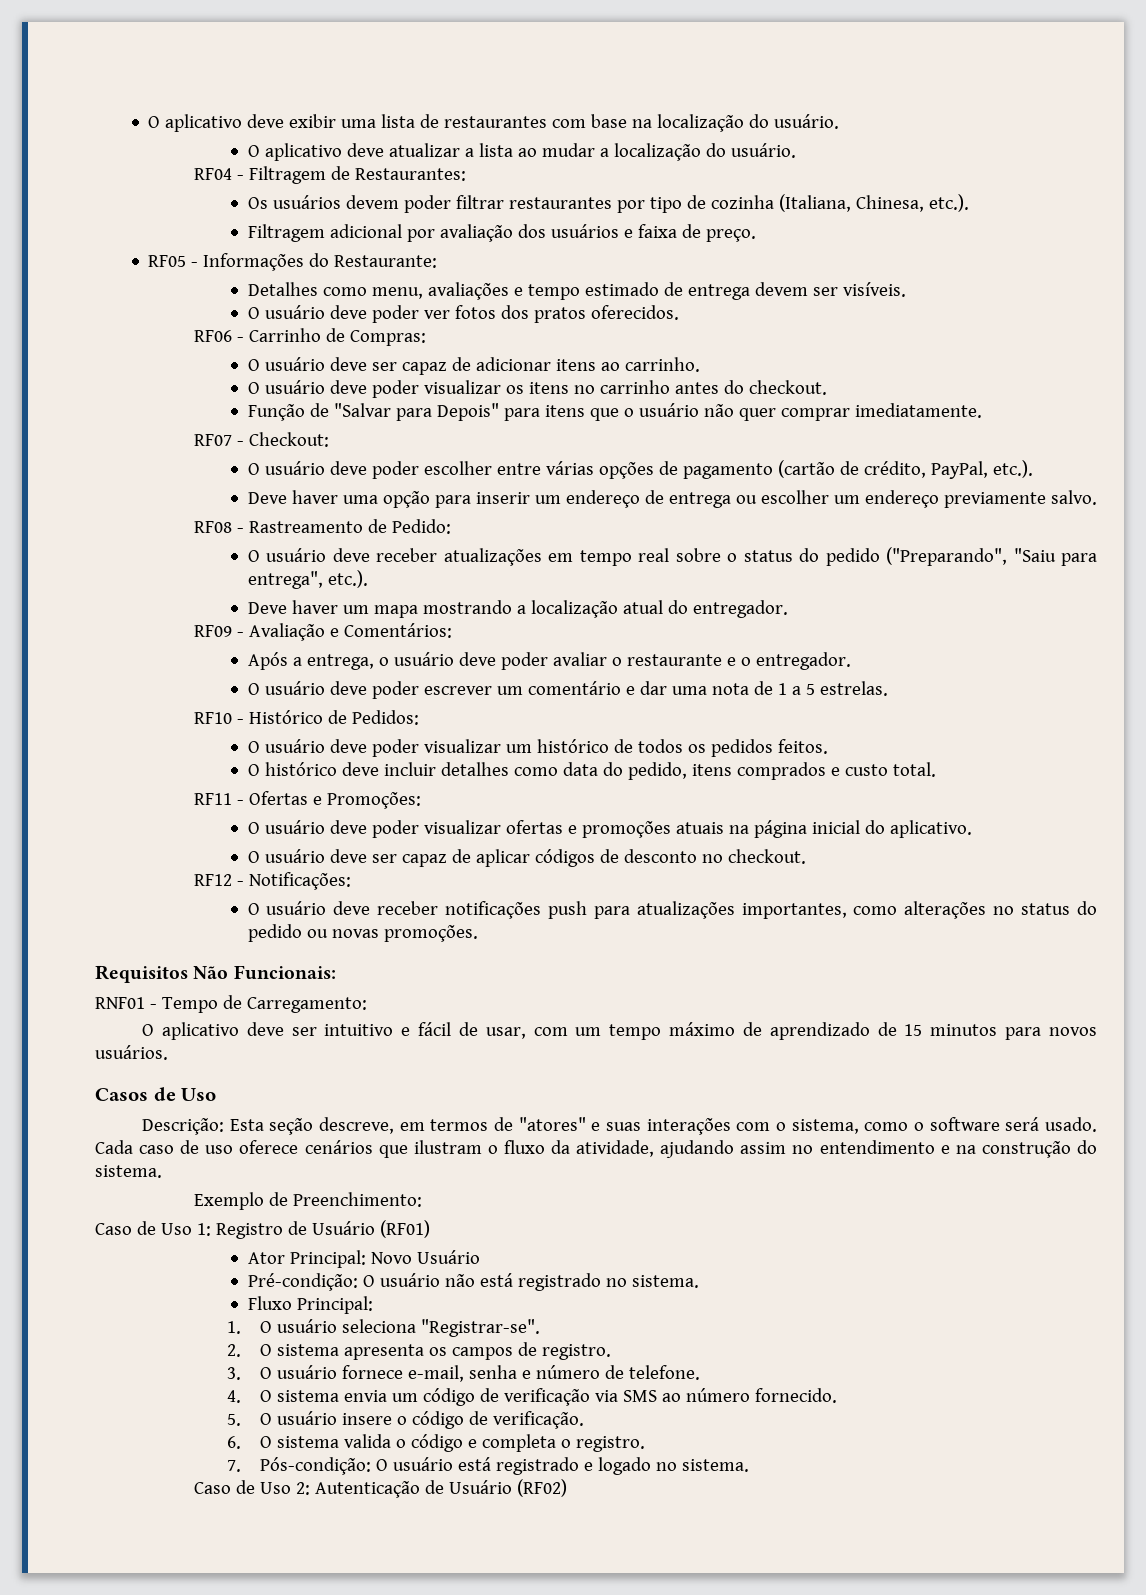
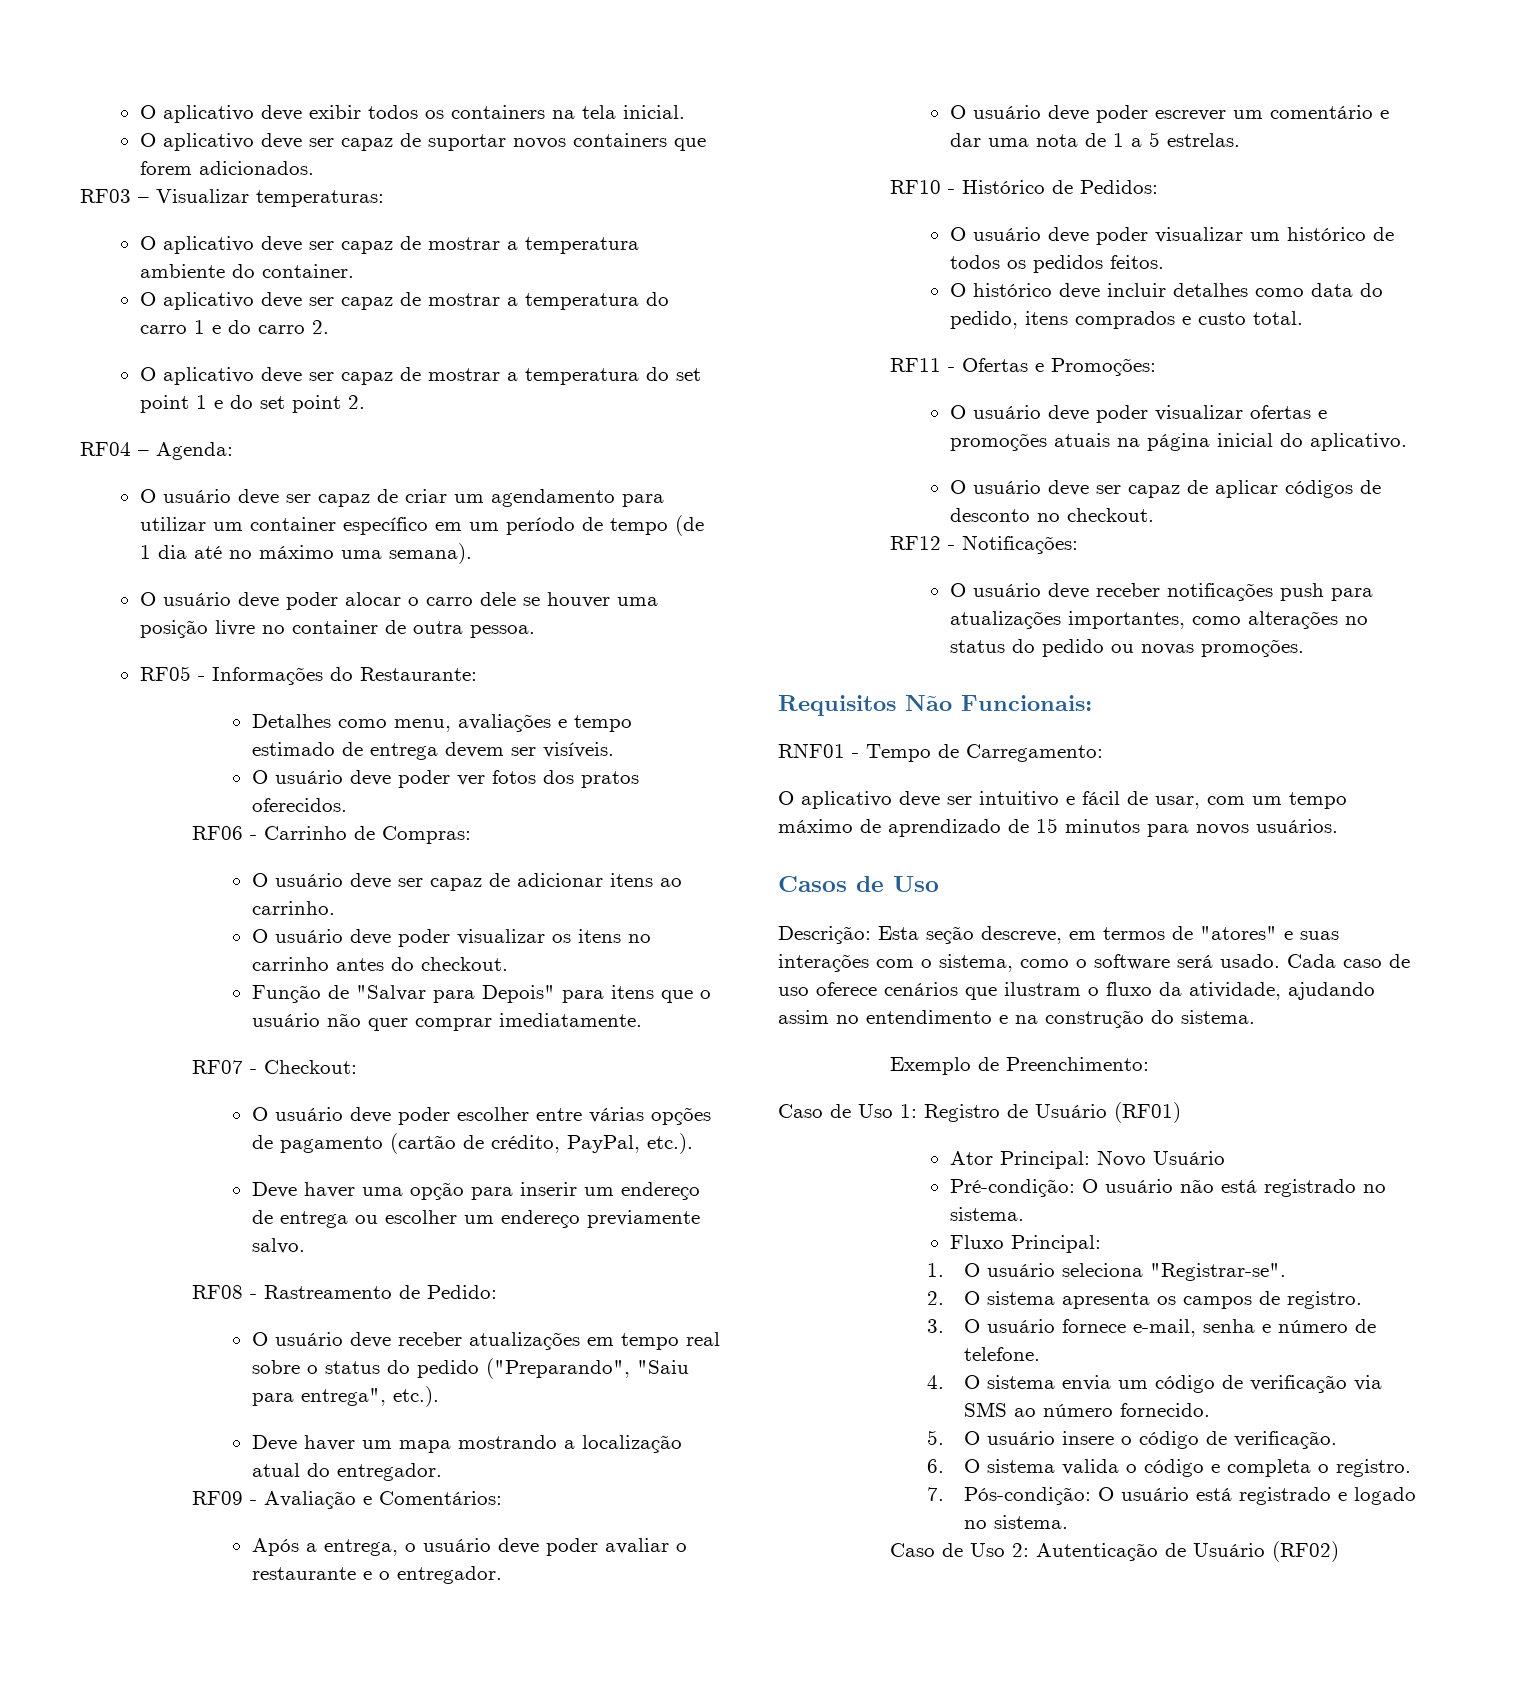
[341,114,840,132] [247,143,796,161] [194,166,467,184] [247,194,969,213] [247,224,756,242] uma lista de restaurantes com base na localização do usuário. // O aplicativo deve atualizar a lista ao mudar a localização do usuário. // RF04 - Filtragem de Restaurantes: // Os usuários devem poder filtrar restaurantes por tipo de cozinha (Italiana, Chinesa, etc.). // Filtragem adicional por avaliação dos usuários e faixa de preço. -> [367,105,685,119] [139,133,706,151] [139,161,314,175] [80,189,384,207] [139,236,639,254] [139,264,354,278] [139,292,669,310] [139,320,329,334] [139,367,701,385] [139,395,365,413] [80,442,233,460] [139,489,664,507] [139,515,704,536] [139,543,472,564] [139,592,658,610] [139,620,535,638] todos os containers na tela inicial. // O aplicativo deve ser capaz de suportar novos containers que forem adicionados. // RF03 – Visualizar temperaturas: // O aplicativo deve ser capaz de mostrar a temperatura ambiente do container. // O aplicativo deve ser capaz de mostrar a temperatura do carro 1 e do carro 2. // O aplicativo deve ser capaz de mostrar a temperatura do set point 1 e do set point 2. // RF04 – Agenda: // O usuário deve ser capaz de criar um agendamento para utilizar um container específico em um período de tempo (de 1 dia até no máximo uma semana). // O usuário deve poder alocar o carro dele se houver uma posição livre no container de outra pessoa.

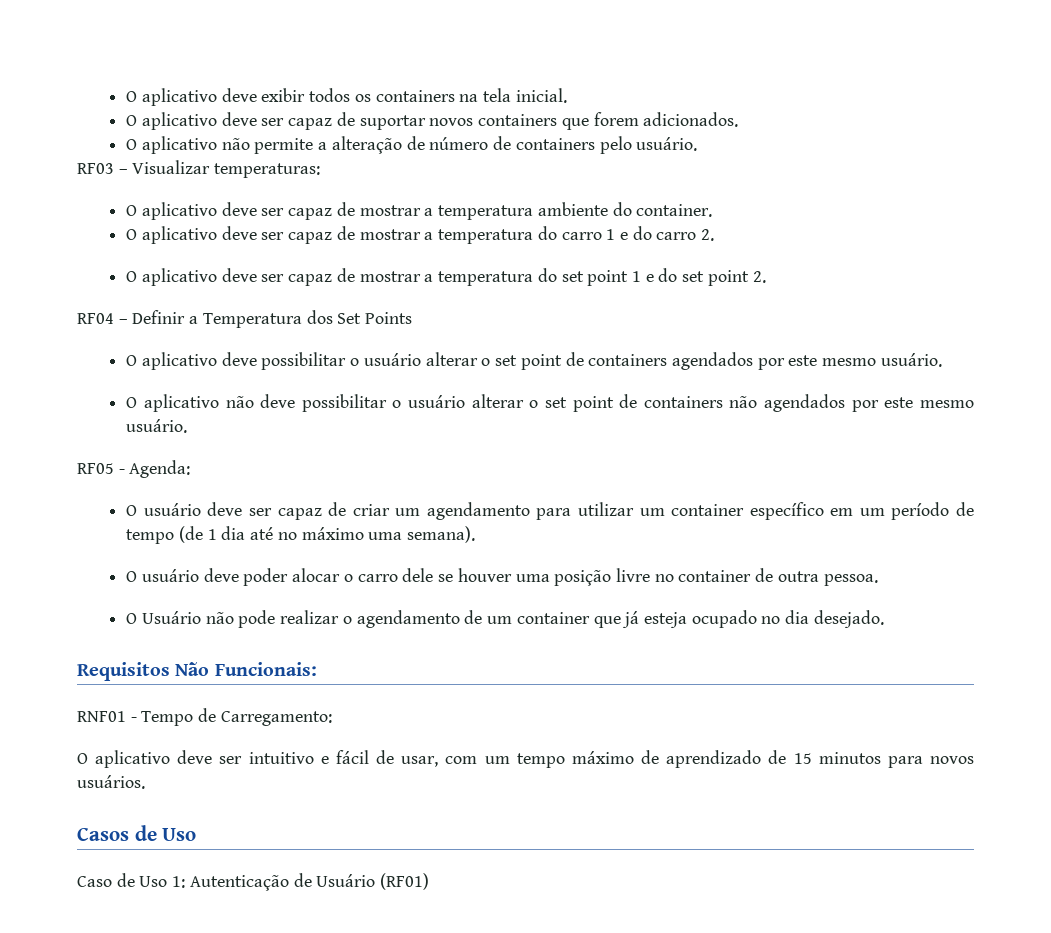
(314, 168) none -> [126,136,698,154] // O aplicativo não permite a alteração de número de containers pelo usuário.
(149, 453) none -> [132,310,413,328] [126,352,942,370] [126,394,974,412] [126,419,188,433] [77,463,125,474] Definir a Temperatura dos Set Points // O aplicativo deve possibilitar o usuário alterar o set point de containers agendados por este mesmo usuário. // O aplicativo não deve possibilitar o usuário alterar o set point de containers não agendados por este mesmo usuário. // RF05 -
[139,666,477,685] [251,714,632,732] [251,742,614,760] [251,770,639,788] [251,798,347,812] [191,826,471,844] [251,873,682,891] [251,901,335,915] [251,929,651,947] [251,957,508,971] [251,985,711,1003] [251,1013,642,1031] [191,1060,357,1074] [251,1107,711,1125] [251,1133,693,1154] [251,1182,700,1200] [251,1210,700,1228] [251,1238,305,1254] [191,1285,497,1299] [251,1332,720,1350] [251,1358,689,1379] [251,1386,439,1407] [251,1435,682,1453] [251,1463,442,1481] [191,1491,502,1509] [251,1538,687,1556] [251,1566,502,1584] [949,105,1389,123] [949,132,1240,147] [889,180,1158,194] [949,227,1394,245] [949,255,1164,273] [949,283,1383,299] [949,311,1303,329] [889,358,1156,376] [949,405,1327,423] [949,433,1407,451] [949,480,1381,498] [949,508,1154,522] [889,535,1078,554] [949,583,1373,601] [949,611,1368,629] [949,639,1304,657] RF05 - Informações do Restaurante: // Detalhes como menu, avaliações e tempo estimado de entrega devem ser visíveis. // O usuário deve poder ver fotos dos pratos oferecidos. // RF06 - Carrinho de Compras: // O usuário deve ser capaz de adicionar itens ao carrinho. // O usuário deve poder visualizar os itens no carrinho antes do checkout. // Função de "Salvar para Depois" para itens que o usuário não quer comprar imediatamente. // RF07 - Checkout: // O usuário deve poder escolher entre várias opções de pagamento (cartão de crédito, PayPal, etc.). // Deve haver uma opção para inserir um endereço de entrega ou escolher um endereço previamente salvo. // RF08 - Rastreamento de Pedido: // O usuário deve receber atualizações em tempo real sobre o status do pedido ("Preparando", "Saiu para entrega", etc.). // Deve haver um mapa mostrando a localização atual do entregador. // RF09 - Avaliação e Comentários: // Após a entrega, o usuário deve poder avaliar o restaurante e o entregador. // O usuário deve poder escrever um comentário e dar uma nota de 1 a 5 estrelas. // RF10 - Histórico de Pedidos: // O usuário deve poder visualizar um histórico de todos os pedidos feitos. // O histórico deve incluir detalhes como data do pedido, itens comprados e custo total. // RF11 - Ofertas e Promoções: // O usuário deve poder visualizar ofertas e promoções atuais na página inicial do aplicativo. // O usuário deve ser capaz de aplicar códigos de desconto no checkout. // RF12 - Notificações: // O usuário deve receber notificações push para atualizações importantes, como alterações no status do pedido ou novas promoções. -> [126,610,884,628] O Usuário não pode realizar o agendamento de um container que já esteja ocupado no dia desejado.
[778,926,1339,944] [778,954,1410,972] [778,982,1375,1000] [778,1010,1255,1028] [889,1057,1149,1075] // Descrição: Esta seção descreve, em termos de "atores" e suas interações com o sistema, como o software será usado. Cada caso de uso oferece cenários que ilustram o fluxo da atividade, ajudando assim no entendimento e na construção do sistema. // Exemplo de Preenchimento: -> (197, 834) none
[924,1104,1000,1122] Registro -> [189,875,289,891] Autenticação
[949,1150,1225,1169] [949,1179,1386,1197] [949,1207,1024,1221] [949,1235,1101,1253] [927,1263,1287,1281] [927,1291,1363,1309] [927,1319,1377,1337] [964,1347,1041,1361] [927,1375,1383,1393] [964,1402,1211,1417] [927,1430,1338,1449] [927,1459,1412,1477] [927,1487,1417,1505] [964,1515,1069,1529] [889,1541,1339,1562] // Ator Principal: Novo Usuário // Pré-condição: O usuário não está registrado no sistema. // Fluxo Principal: // 1. O usuário seleciona "Registrar-se". // 2. O sistema apresenta os campos de registro. // 3. O usuário fornece e-mail, senha e número de telefone. // 4. O sistema envia um código de verificação via SMS ao número fornecido. // 5. O usuário insere o código de verificação. // 6. O sistema valida o código e completa o registro. // 7. Pós-condição: O usuário está registrado e logado no sistema. // Caso de Uso 2: Autenticação de Usuário (RF02) -> (430, 881) none

